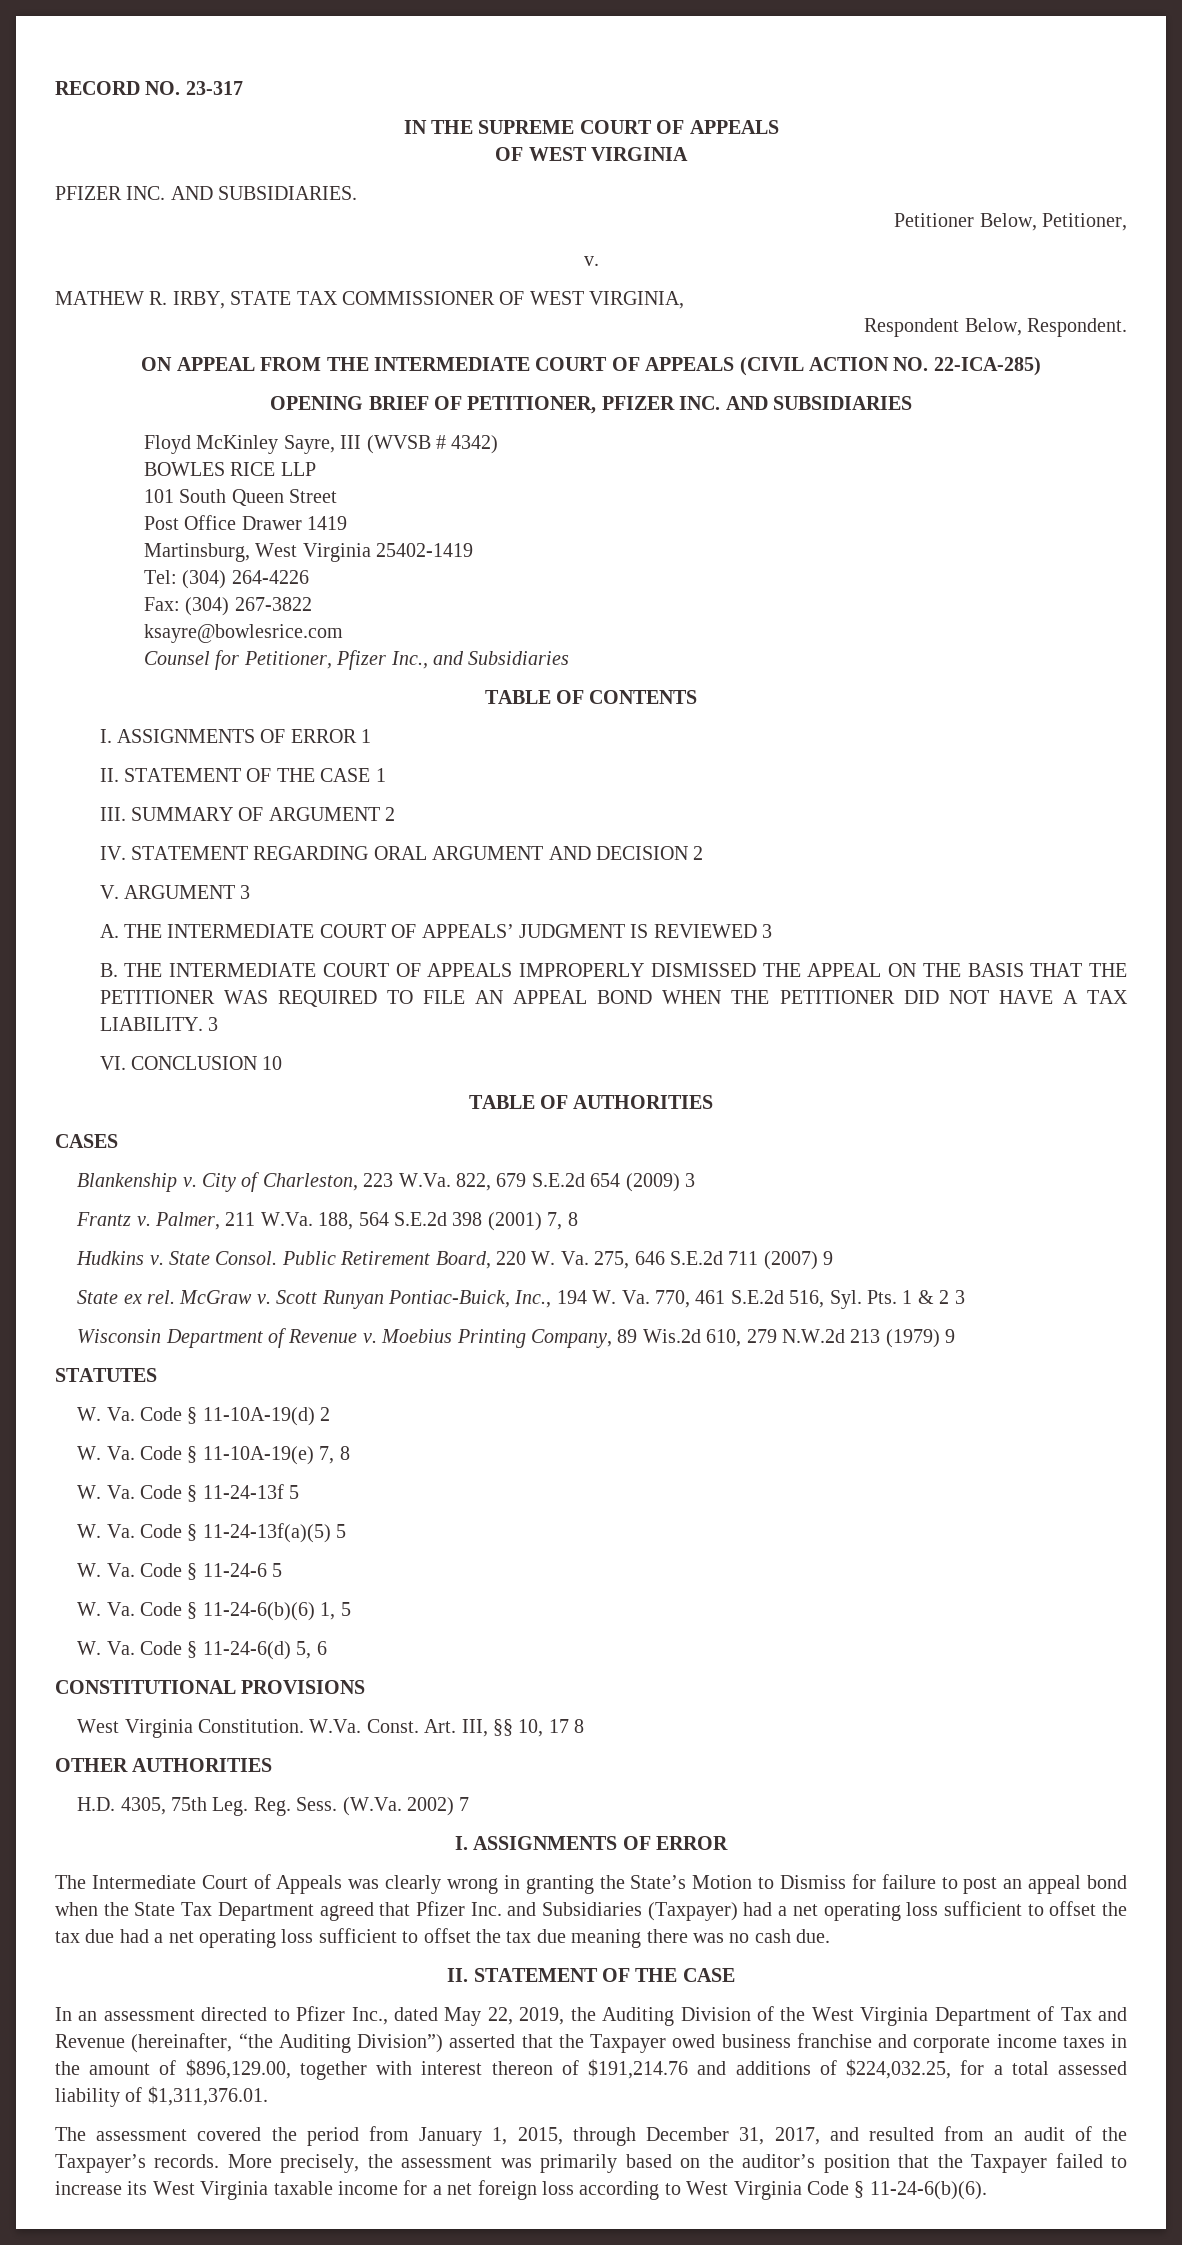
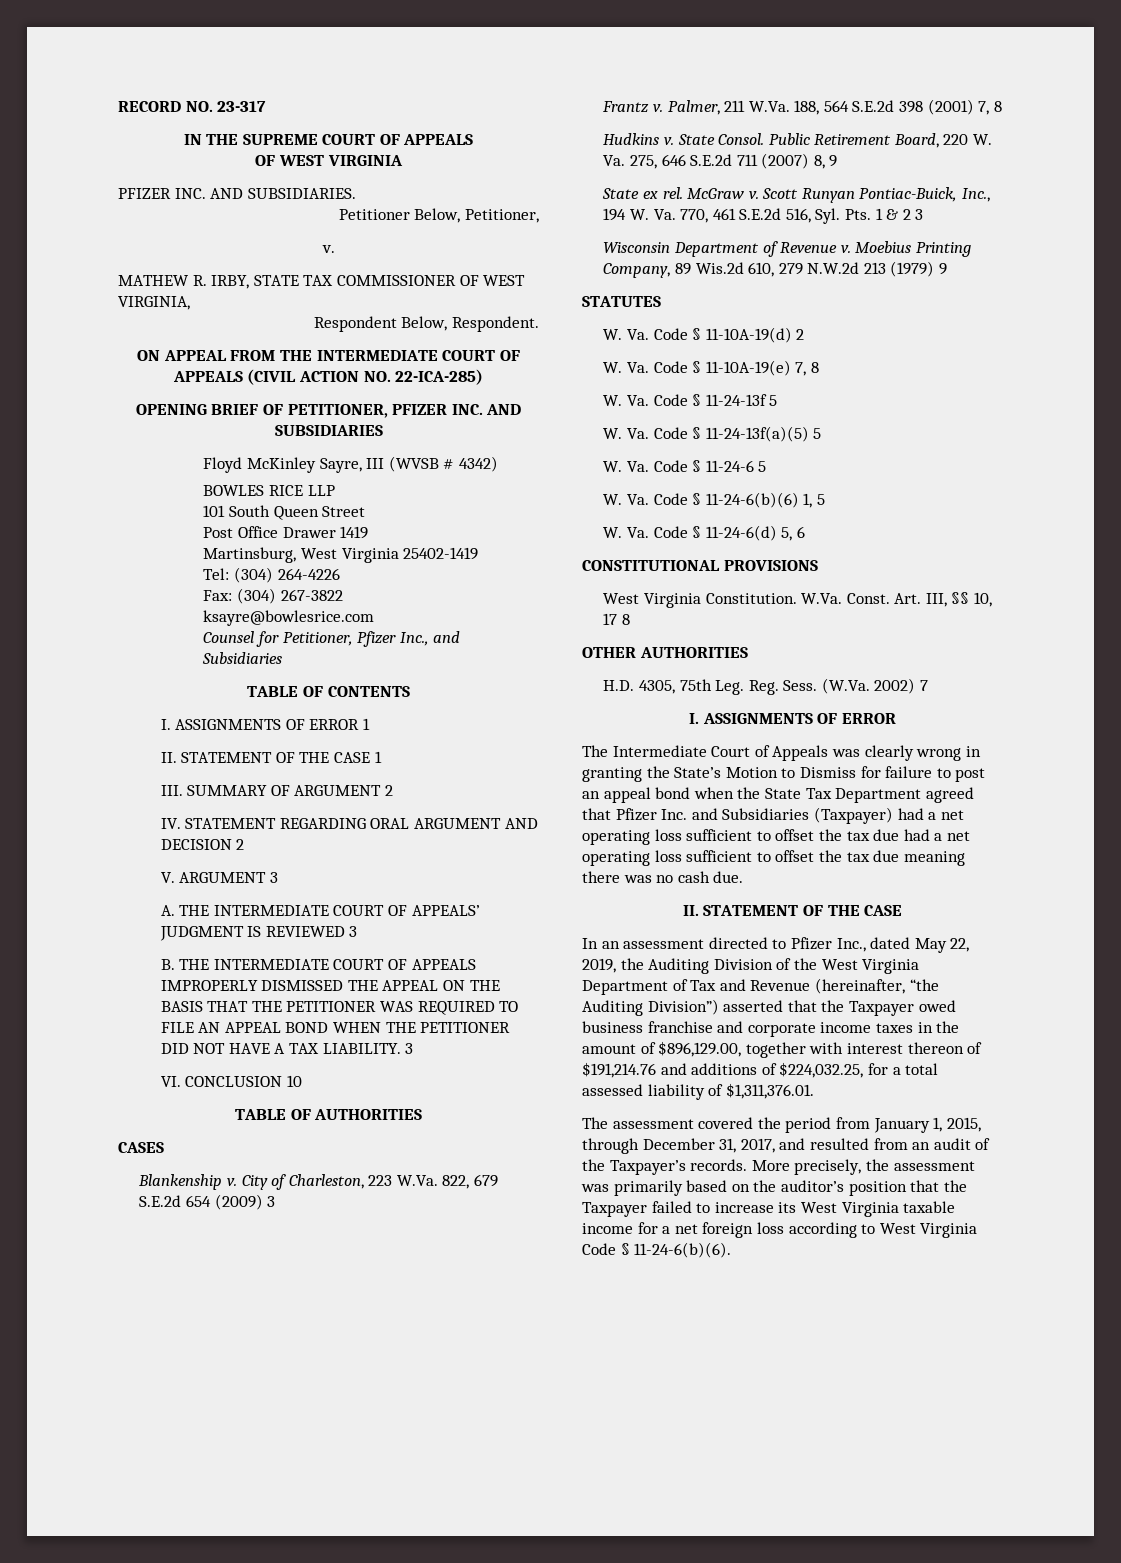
(818, 1260) none -> [813,155,825,169] 8,

